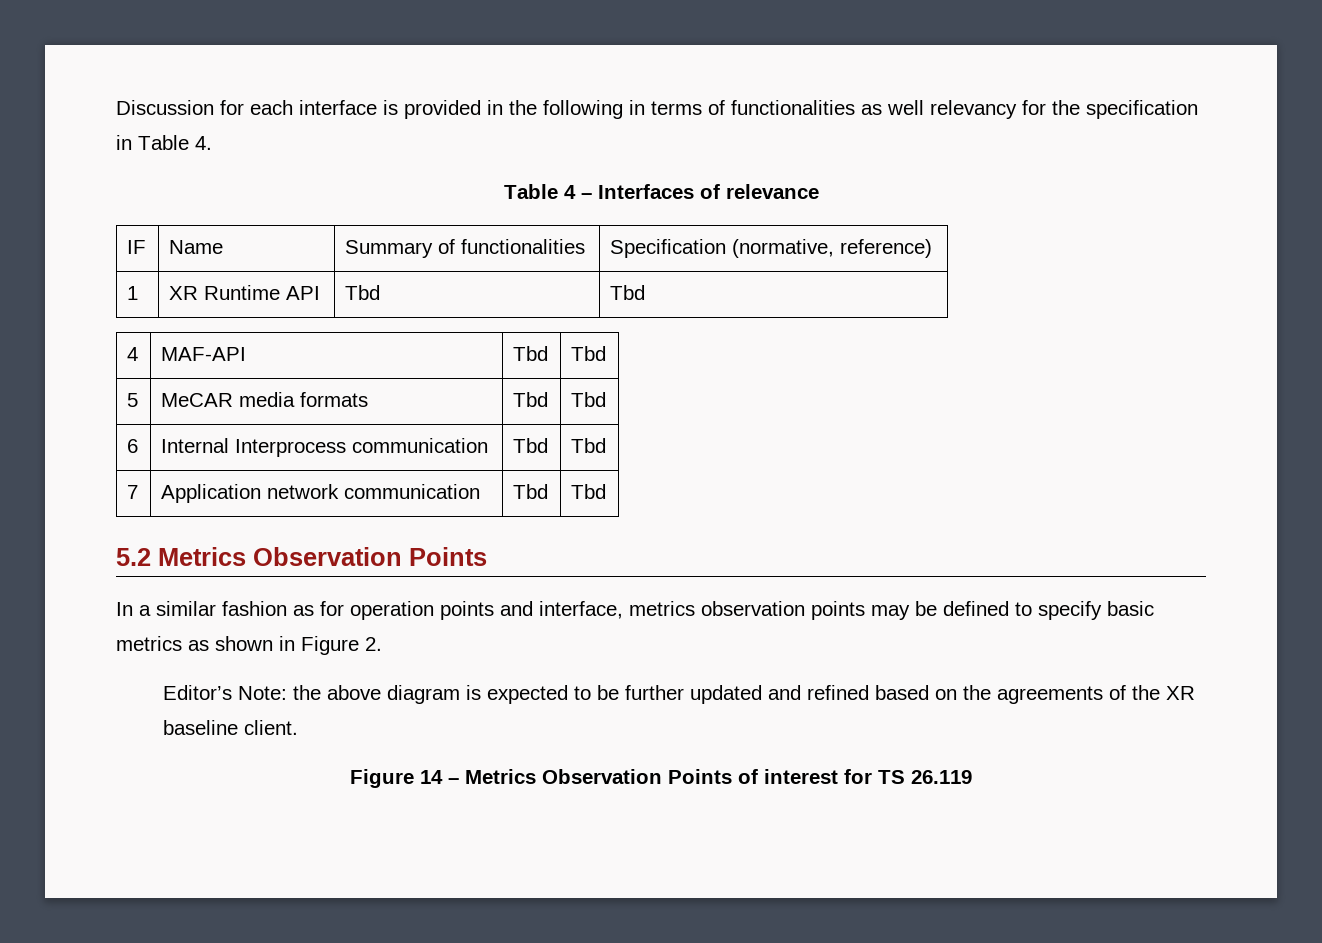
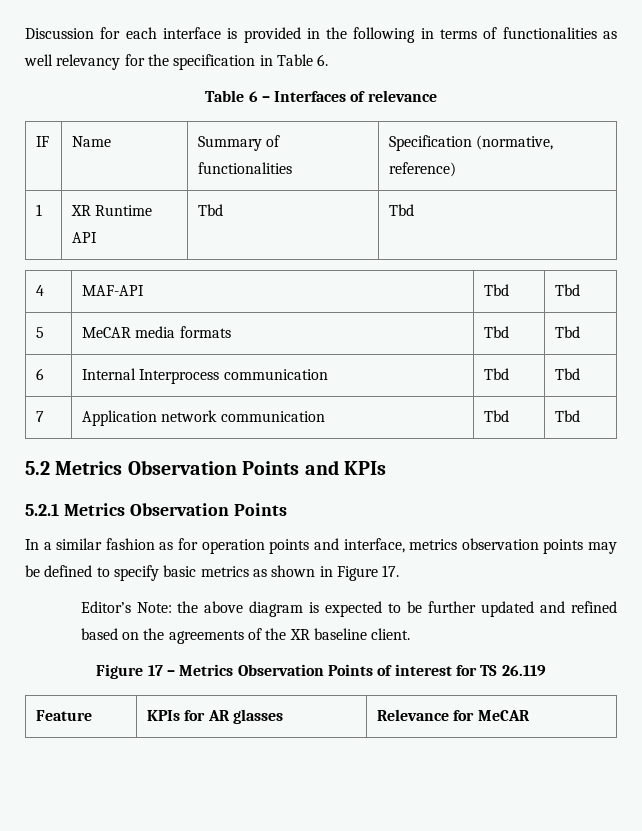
[195,136,212,150] [503,184,576,199] 4. // Table 4 -> [317,54,329,66] [205,90,258,102] 6. // Table 6
(487, 556) none -> [304,460,386,475] [25,503,287,516] and KPIs // 5.2.1 Metrics Observation Points
[365,637,382,651] 2. -> [382,565,400,577] 17.
[420,770,443,784] 14 -> [147,665,163,676] 17
(972, 777) none -> [36,710,93,721] [147,709,284,724] [377,709,530,721] // Feature | KPIs for AR glasses | Relevance for MeCAR

